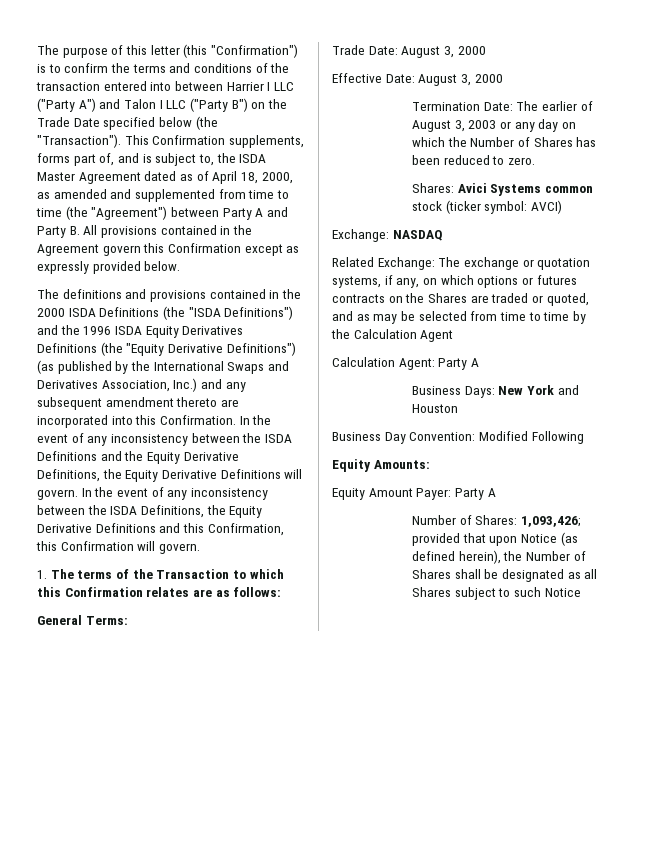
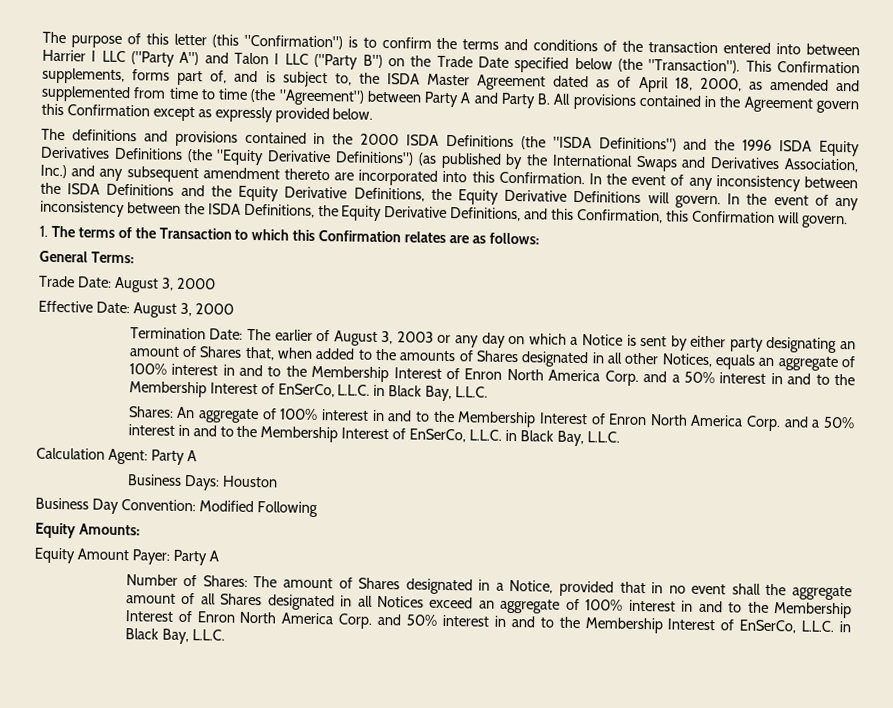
[95,523,156,533] Definitions -> [450,207,522,222] Definitions,
[447,137,597,147] [412,155,536,165] [412,183,594,196] [412,200,563,214] [332,229,443,242] [332,257,591,270] [332,275,577,288] [332,293,589,306] [332,311,586,324] [331,329,454,342] the Number of Shares has been reduced to zero. // Shares: Avici Systems common stock (ticker symbol: AVCI) // Exchange: NASDAQ // Related Exchange: The exchange or quotation systems, if any, on which options or futures contracts on the Shares are traded or quoted, and as may be selected from time to time by the Calculation Agent -> [570,334,856,353] [128,345,856,372] [128,363,855,386] [128,381,489,402] [127,406,856,432] [127,424,620,447] a Notice is sent by either party designating an amount of Shares that, when added to the amounts of Shares designated in all other Notices, equals an aggregate of 100% interest in and to the Membership Interest of Enron North America Corp. and a 50% interest in and to the Membership Interest of EnSerCo, L.L.C. in Black Bay, L.L.C. // Shares: An aggregate of 100% interest in and to the Membership Interest of Enron North America Corp. and a 50% interest in and to the Membership Interest of EnSerCo, L.L.C. in Black Bay, L.L.C.
[498,385,579,395] New York and -> (220, 482) none
[521,516,582,527] [412,532,578,546] [412,550,586,564] [412,569,598,582] [412,587,581,600] 1,093,426; provided that upon Notice (as defined herein), the Number of Shares shall be designated as all Shares subject to such Notice -> [253,576,852,601] [125,592,852,619] [124,610,851,634] [124,628,225,645] The amount of Shares designated in a Notice, provided that in no event shall the aggregate amount of all Shares designated in all Notices exceed an aggregate of 100% interest in and to the Membership Interest of Enron North America Corp. and 50% interest in and to the Membership Interest of EnSerCo, L.L.C. in Black Bay, L.L.C.

